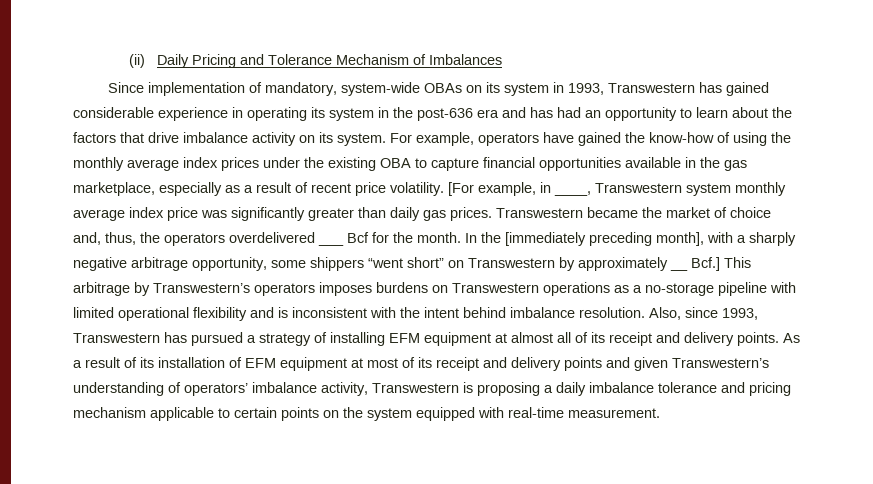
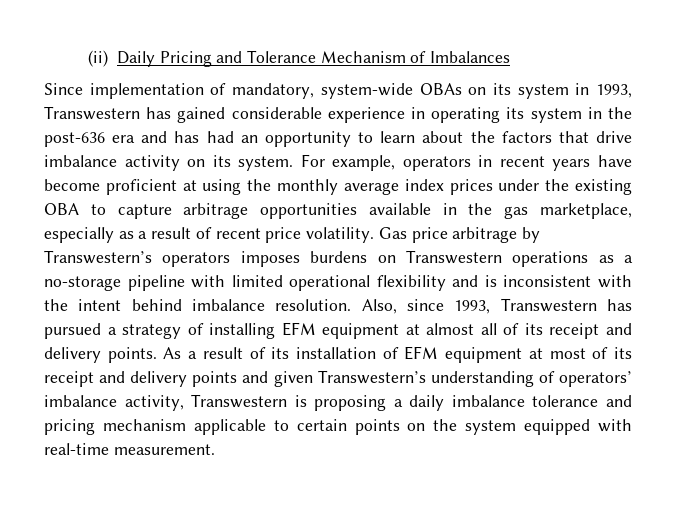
[543,132,730,146] have gained the know-how of -> [478,155,632,171] [44,179,197,195] in recent years have become proficient at
[483,157,535,168] financial -> [183,203,249,219] arbitrage
[448,182,786,196] [73,207,771,221] [73,232,315,246] [318,243,344,246] [347,232,796,246] [73,257,751,271] [For example, in ____, Transwestern system monthly average index price was significantly greater than daily gas prices. Transwestern became the market of choice and, thus, the operators overdelivered ___ Bcf for the month. In the [immediately preceding month], with a sharply negative arbitrage opportunity, some shippers “went short” on Transwestern by approximately __ Bcf.] This -> [378,227,448,243] Gas price

